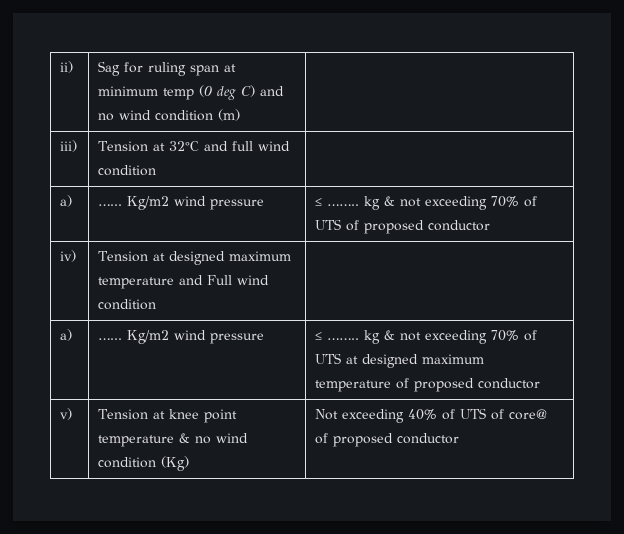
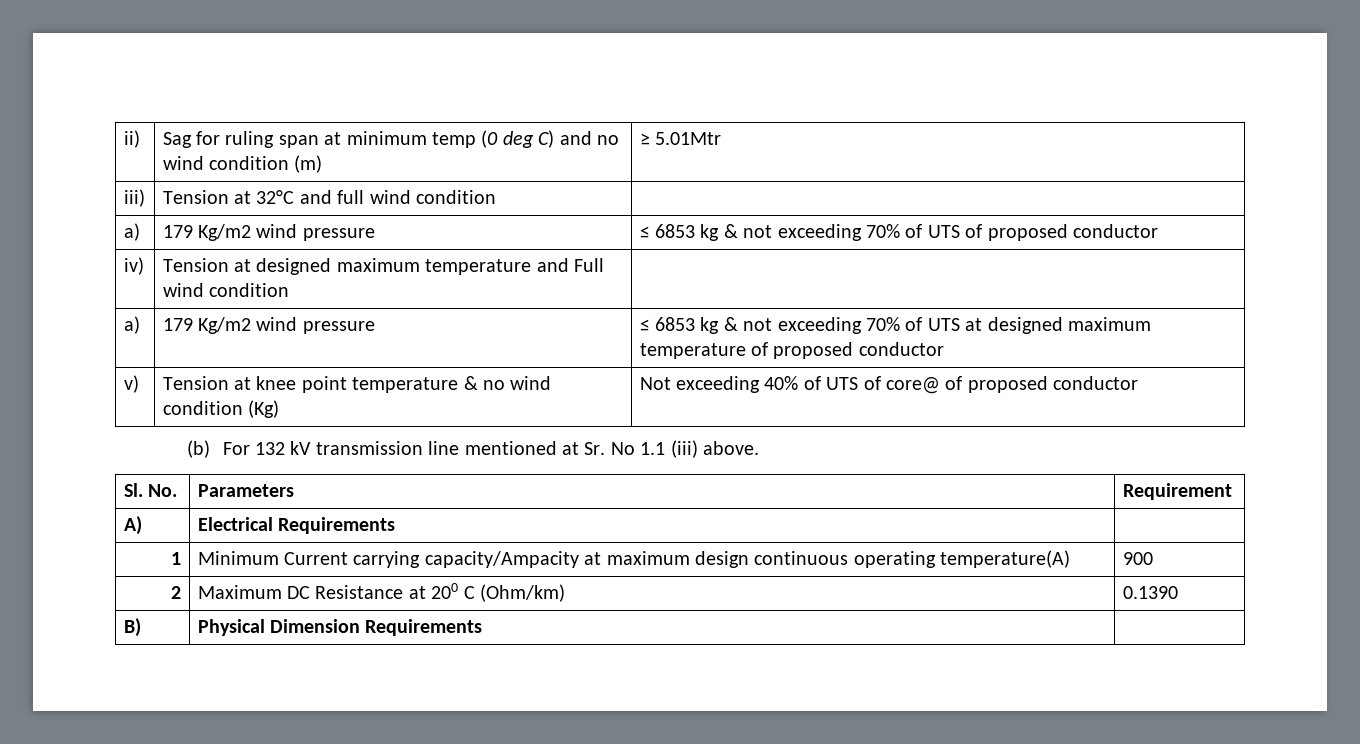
(241, 115) none -> [639,132,721,145] ≥ 5.01Mtr
[98,196,265,210] [315,198,360,206] …... Kg/m2 wind pressure | ≤ …….. -> [162,224,375,241] [639,224,695,238] 179 Kg/m2 wind pressure | ≤ 6853
[98,330,265,344] [315,332,360,340] …... Kg/m2 wind pressure | ≤ …….. -> [162,317,375,334] [639,317,695,331] 179 Kg/m2 wind pressure | ≤ 6853
(460, 438) none -> [186,440,759,458] [123,483,177,497] [197,484,294,497] [1122,483,1232,500] [123,516,142,535] [197,517,395,534] [171,552,182,565] [197,550,1071,568] [1122,552,1153,565] [171,586,182,599] [197,583,565,602] [1122,586,1178,599] [123,618,141,637] [197,619,483,636] // (b) For 132 kV transmission line mentioned at Sr. No 1.1 (iii) above. // Sl. No. | Parameters | Requirement // A) | Electrical Requirements | // 1 | Minimum Current carrying capacity/Ampacity at maximum design continuous operating temperature(A) | 900 // 2 | Maximum DC Resistance at 200 C (Ohm/km) | 0.1390 // B) | Physical Dimension Requirements |

